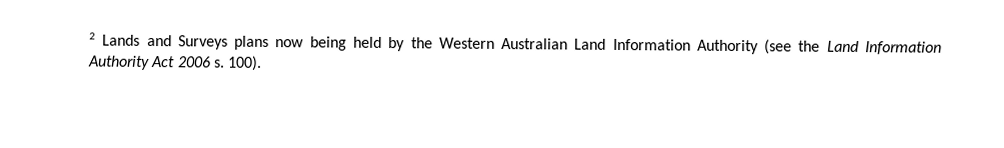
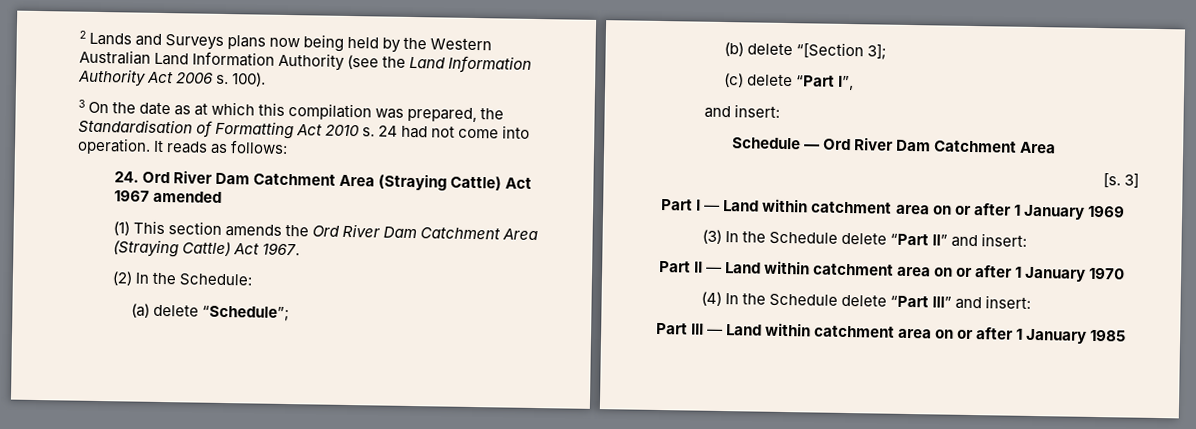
(263, 63) none -> [77,99,505,123] [77,118,531,140] [76,137,288,155] [113,170,533,191] [113,190,223,203] [112,220,539,241] [112,239,301,258] [111,271,253,287] [130,303,290,322] [723,41,887,60] [723,72,854,91] [703,104,781,119] [731,137,1057,154] [1102,173,1139,188] [661,198,1125,220] [701,229,1028,248] [658,260,1126,282] [700,291,1032,310] [655,322,1127,344] // 3 On the date as at which this compilation was prepared, the Standardisation of Formatting Act 2010 s. 24 had not come into operation. It reads as follows: // 24. Ord River Dam Catchment Area (Straying Cattle) Act 1967 amended // (1) This section amends the Ord River Dam Catchment Area (Straying Cattle) Act 1967. // (2) In the Schedule: // (a) delete “Schedule”; // (b) delete “[Section 3]; // (c) delete “Part I”, // and insert: // Schedule — Ord River Dam Catchment Area // [s. 3] // Part I — Land within catchment area on or after 1 January 1969 // (3) In the Schedule delete “Part II” and insert: // Part II — Land within catchment area on or after 1 January 1970 // (4) In the Schedule delete “Part III” and insert: // Part III — Land within catchment area on or after 1 January 1985

